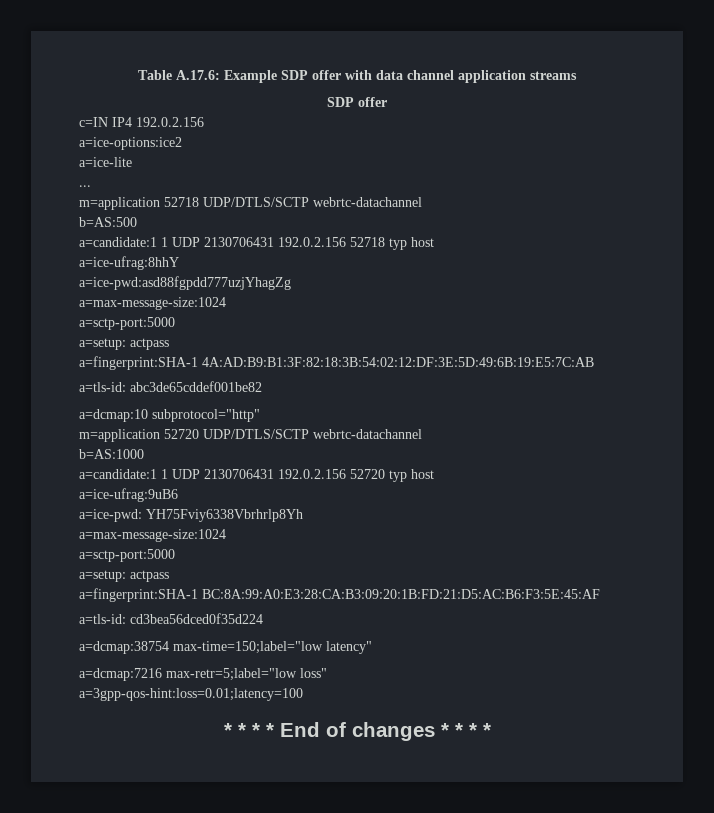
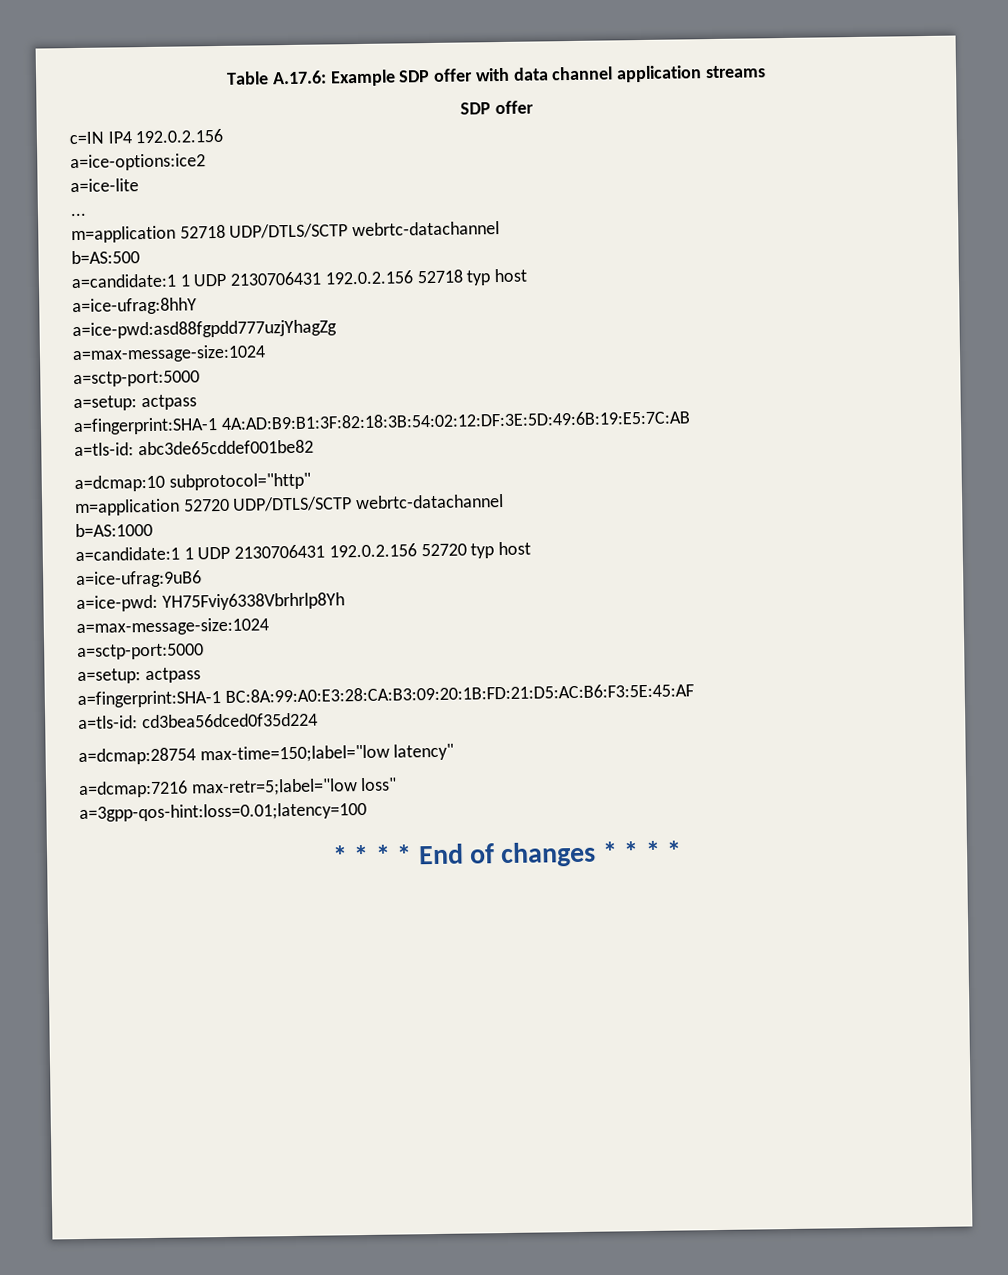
[79,641,169,654] a=dcmap:38754 -> [78,747,196,766] a=dcmap:28754

